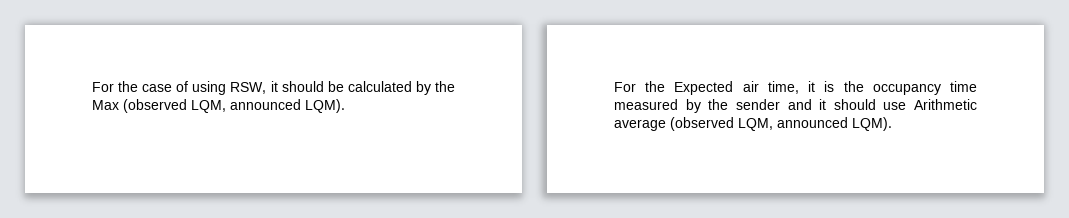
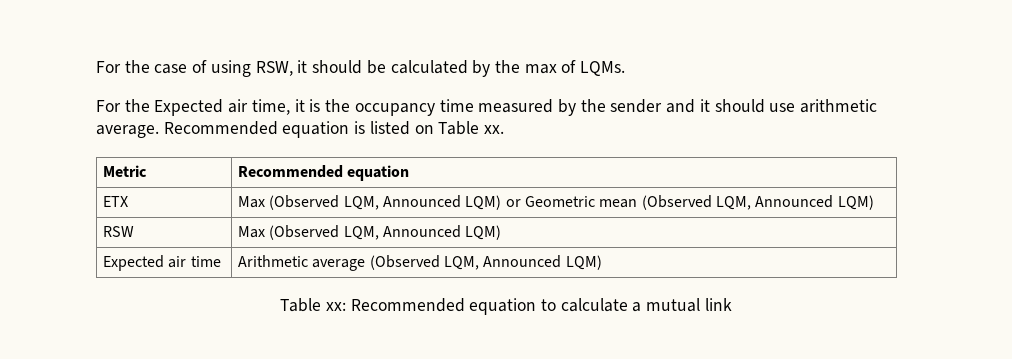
[92,99,345,113] Max (observed LQM, announced LQM). -> [524,60,626,76] max of LQMs.
[914,99,977,110] [614,117,892,131] Arithmetic average (observed LQM, announced LQM). -> [800,99,878,113] [96,121,505,138] [103,165,148,177] [238,165,410,181] [103,196,129,207] [238,195,874,210] [103,226,135,237] [238,225,502,240] [103,255,221,271] [238,255,602,271] [280,298,732,315] arithmetic average. Recommended equation is listed on Table xx. // Metric | Recommended equation // ETX | Max (Observed LQM, Announced LQM) or Geometric mean (Observed LQM, Announced LQM) // RSW | Max (Observed LQM, Announced LQM) // Expected air time | Arithmetic average (Observed LQM, Announced LQM) // Table xx: Recommended equation to calculate a mutual link

